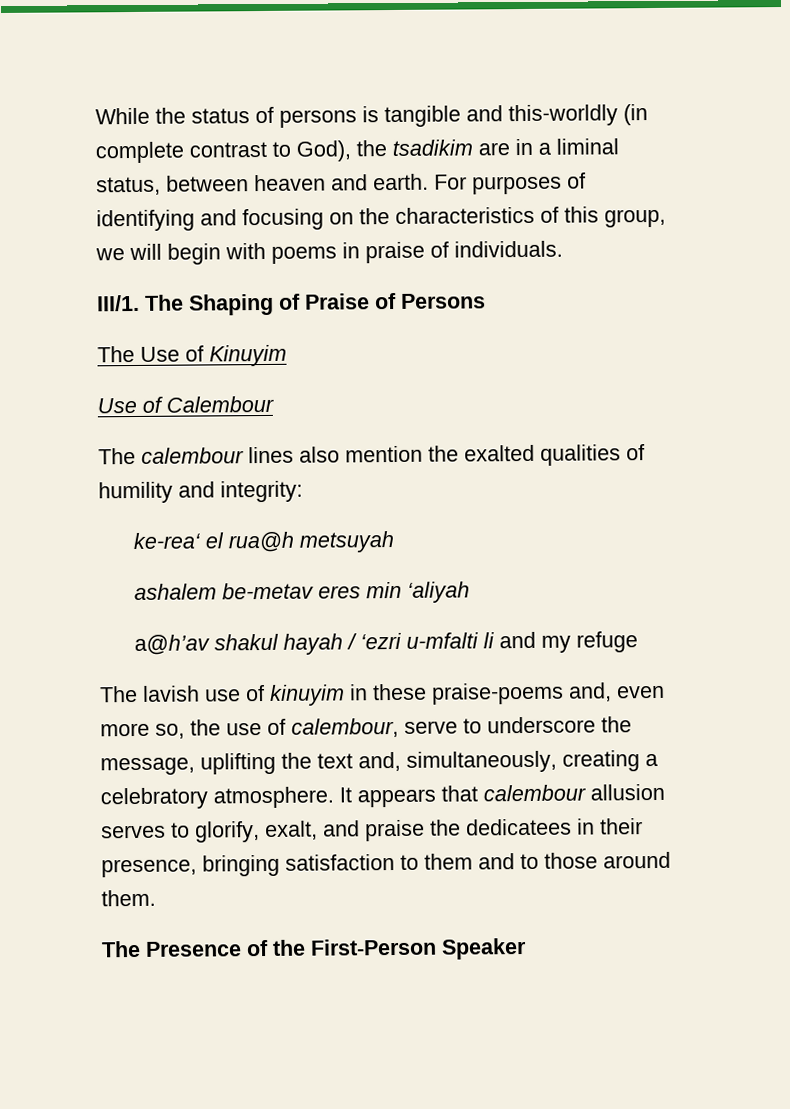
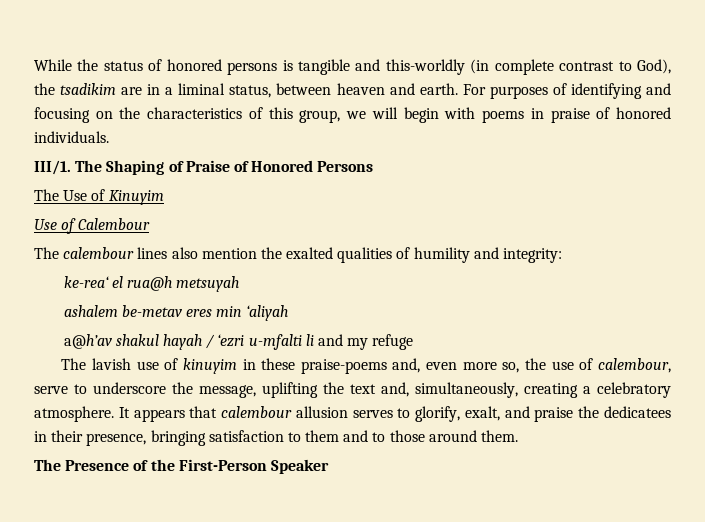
(274, 115) none -> [166,59,222,71] honored
(449, 249) none -> [616,107,672,119] honored
(397, 301) none -> [251,160,314,172] Honored

